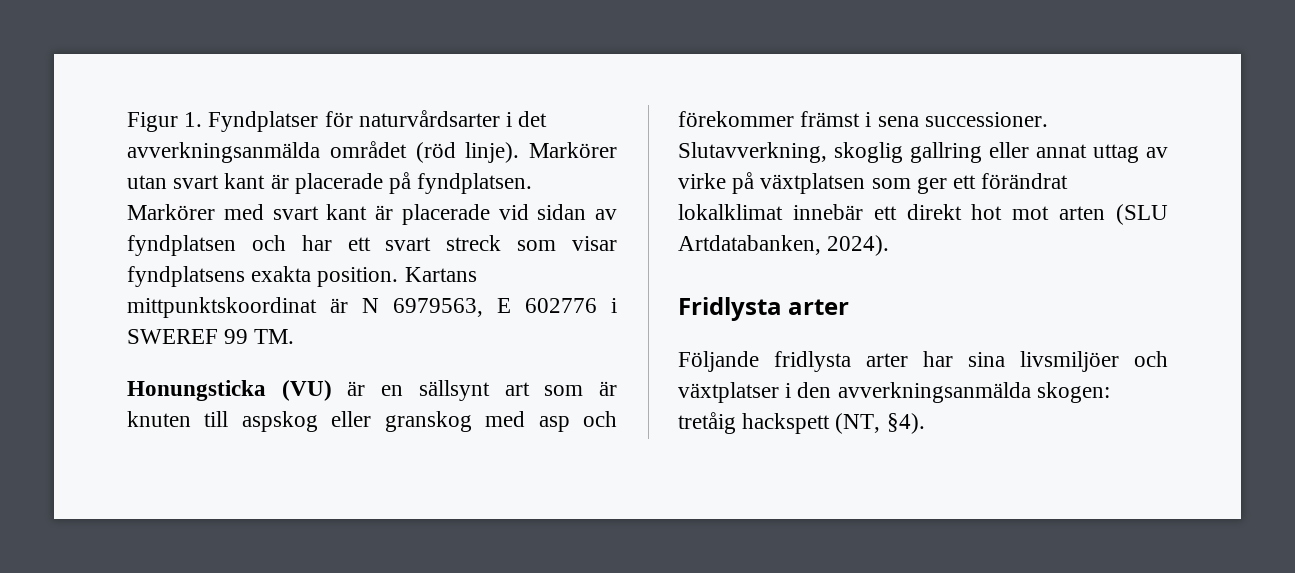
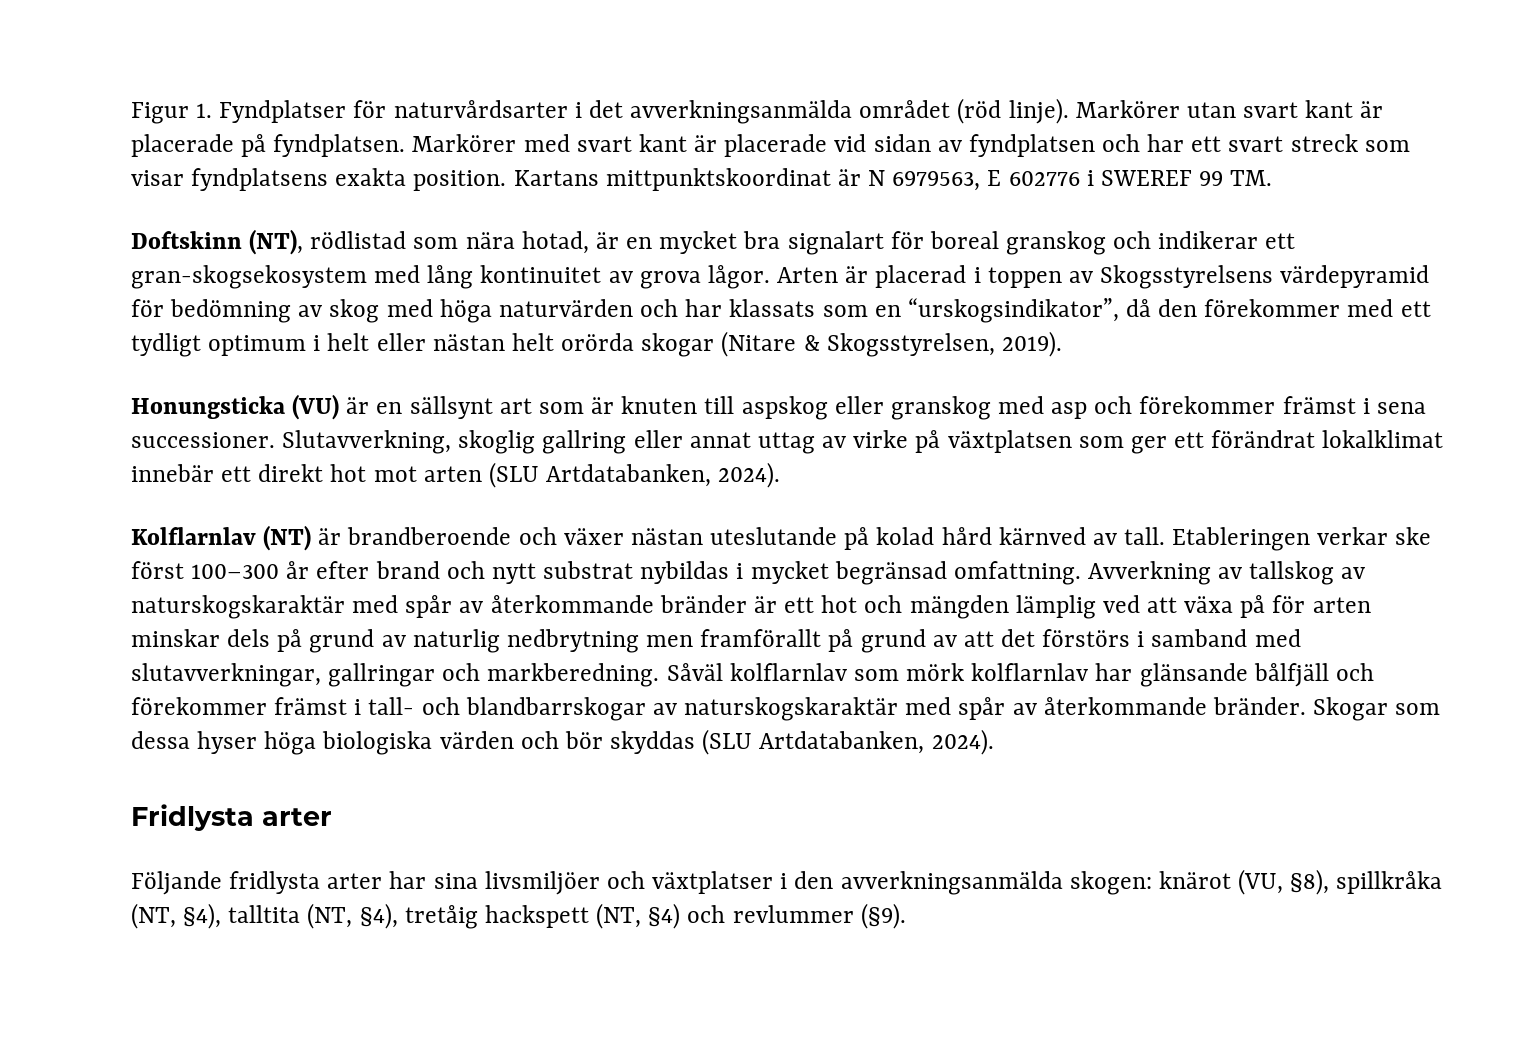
(295, 336) none -> [131,229,1296,255] [131,265,1430,289] [131,298,1431,323] [131,331,1062,357] // Doftskinn (NT), rödlistad som nära hotad, är en mycket bra signalart för boreal granskog och indikerar ett gran-skogsekosystem med lång kontinuitet av grova lågor. Arten är placerad i toppen av Skogsstyrelsens värdepyramid för bedömning av skog med höga naturvärden och har klassats som en “urskogsindikator”, då den förekommer med ett tydligt optimum i helt eller nästan helt orörda skogar (Nitare & Skogsstyrelsen, 2019).
(890, 245) none -> [131,525,1432,551] [131,561,1366,585] [131,595,1371,619] [131,629,1301,653] [131,663,1374,687] [131,697,1441,721] [131,729,994,755] // Kolflarnlav (NT) är brandberoende och växer nästan uteslutande på kolad hård kärnved av tall. Etableringen verkar ske först 100–300 år efter brand och nytt substrat nybildas i mycket begränsad omfattning. Avverkning av tallskog av naturskogskaraktär med spår av återkommande bränder är ett hot och mängden lämplig ved att växa på för arten minskar dels på grund av naturlig nedbrytning men framförallt på grund av att det förstörs i samband med slutavverkningar, gallringar och markberedning. Såväl kolflarnlav som mörk kolflarnlav har glänsande bålfjäll och förekommer främst i tall- och blandbarrskogar av naturskogskaraktär med spår av återkommande bränder. Skogar som dessa hyser höga biologiska värden och bör skyddas (SLU Artdatabanken, 2024).
[678,412,925,434] tretåig hackspett (NT, §4). -> [1158,869,1443,895] [131,903,906,929] knärot (VU, §8), spillkråka (NT, §4), talltita (NT, §4), tretåig hackspett (NT, §4) och revlummer (§9).

